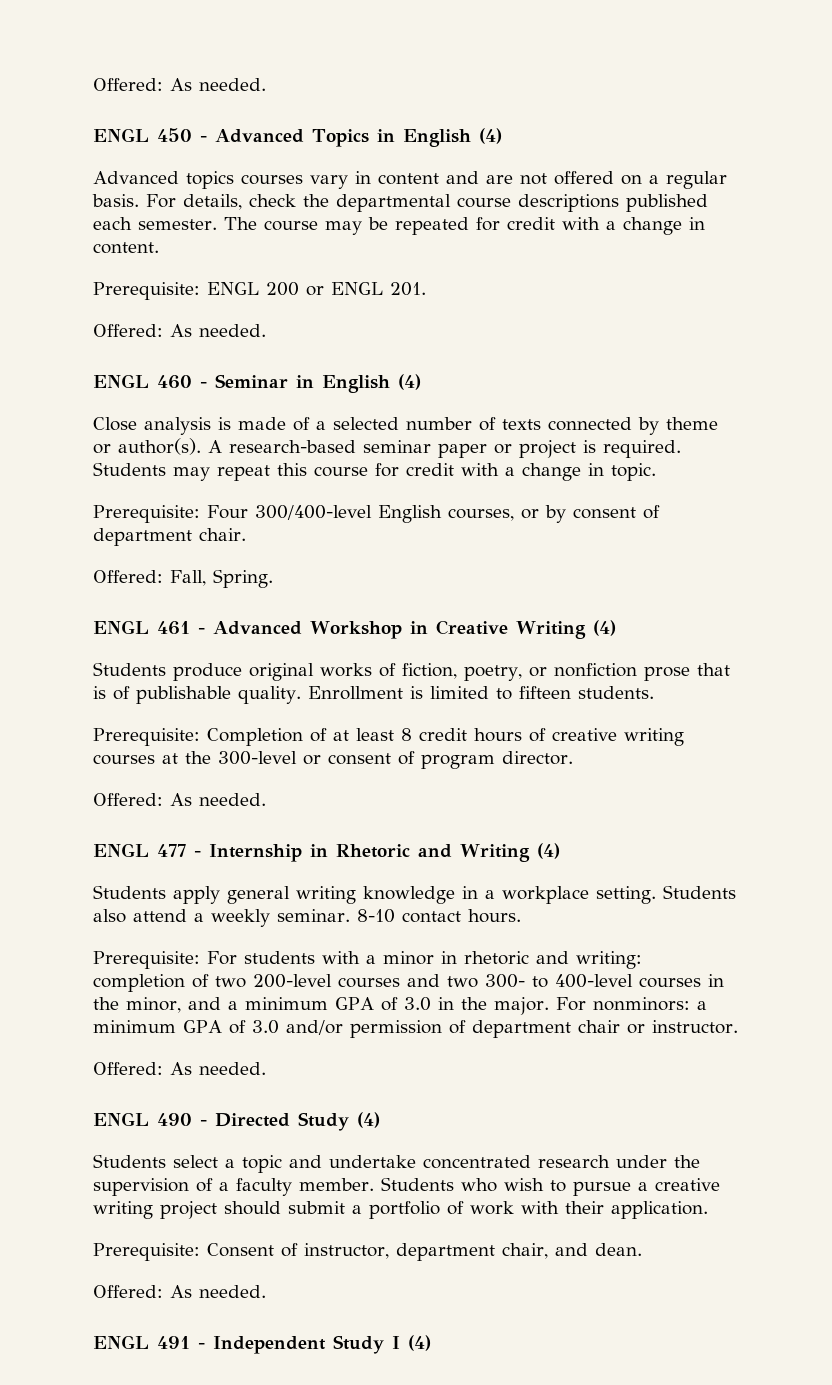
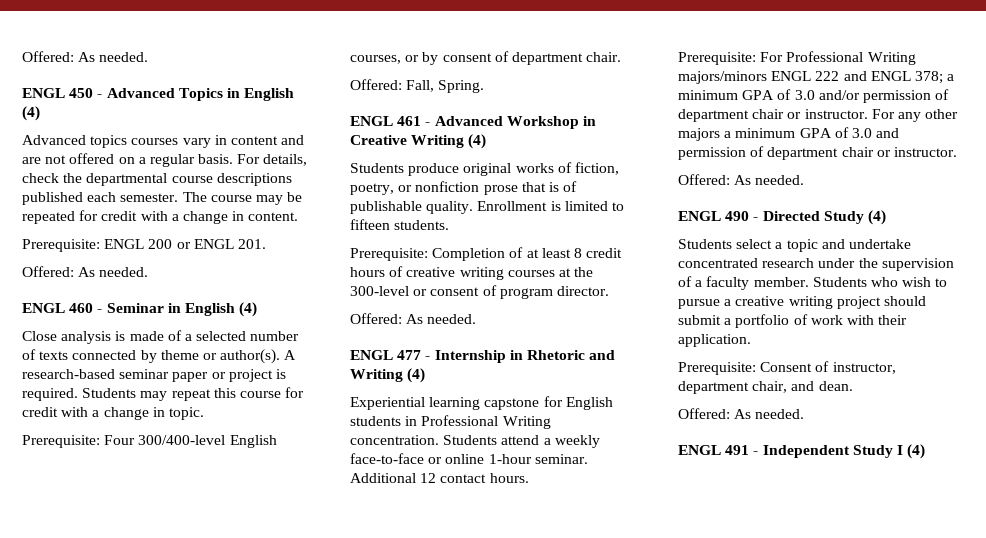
[93,885,736,904] [93,909,521,927] [93,951,642,969] [93,974,724,992] [93,997,690,1015] Students apply general writing knowledge in a workplace setting. Students also attend a weekly seminar. 8-10 contact hours. // Prerequisite: For students with a minor in rhetoric and writing: completion of two 200-level courses and two 300- to 400-level courses in the minor, and a minimum GPA of 3.0 in the major. For nonminors: -> [350,396,613,410] [350,415,551,429] [350,435,600,448] [350,453,588,464] [350,473,529,483] [678,51,916,65] [678,71,943,84] Experiential learning capstone for English students in Professional Writing concentration. Students attend a weekly face-to-face or online 1-hour seminar. Additional 12 contact hours. // Prerequisite: For Professional Writing majors/minors ENGL 222 and ENGL 378;
(738, 1027) none -> [871,109,959,122] [678,127,900,141] [678,146,957,160] For any other majors a minimum GPA of 3.0 and permission of department chair or instructor.

